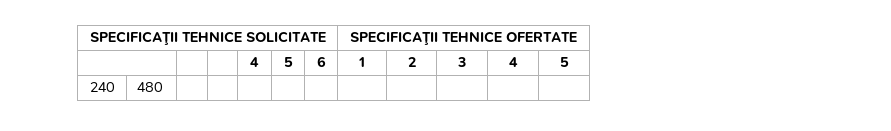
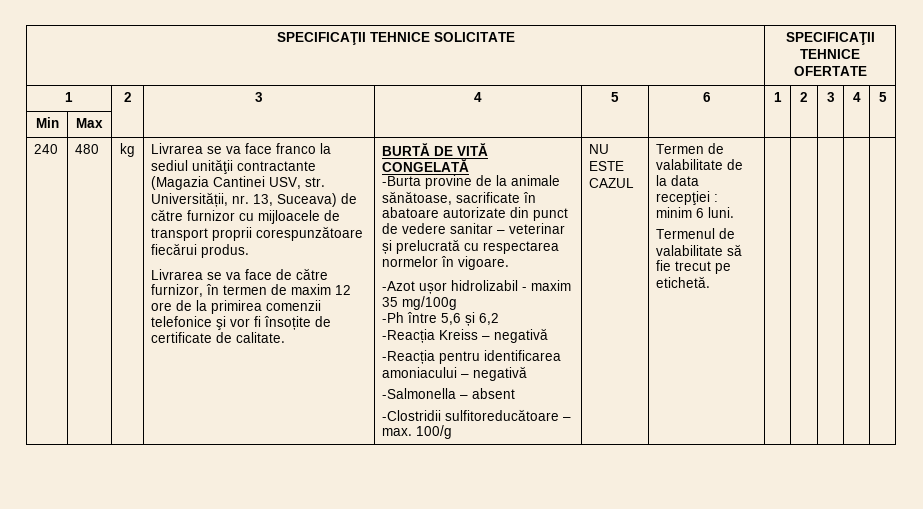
(577, 37) | | -> [65,92,73,102] [123,92,132,102] [255,92,263,102] 1 | 2 | 3
[89,82,115,92] [136,82,163,92] 240 | 480 | | | | | -> [35,117,59,128] [76,118,103,128] [34,144,59,154] [75,144,100,154] [120,143,135,157] [151,143,332,154] [151,159,317,174] [151,176,326,190] [151,192,358,207] [151,209,341,224] [151,226,364,241] [151,243,250,258] [151,268,329,280] [151,284,352,297] [151,300,322,314] [151,316,332,330] [151,332,286,343] [382,143,489,156] [382,159,470,172] [382,175,561,189] [382,191,537,205] [382,207,569,221] [382,223,566,234] [382,239,560,254] [382,256,510,270] [382,280,572,294] [382,296,458,310] [382,312,500,326] [382,328,549,343] [382,350,562,364] [382,366,528,381] [382,388,516,399] [382,409,572,421] [382,425,453,439] [589,144,610,154] [589,161,625,171] [589,178,635,188] [656,143,725,154] [656,159,744,170] [656,175,700,186] [656,191,719,205] [656,207,735,218] [656,228,736,239] [656,244,743,256] [656,260,732,274] [656,276,711,288] Min | Max | | | | | | | | | | // 240 | 480 | kg | Livrarea se va face franco la sediul unităţii contractante (Magazia Cantinei USV, str. Universității, nr. 13, Suceava) de către furnizor cu mijloacele de transport proprii corespunzătoare fiecărui produs. // Livrarea se va face de către furnizor, în termen de maxim 12 ore de la primirea comenzii telefonice şi vor fi însoțite de certificate de calitate. | BURTĂ DE VITĂ CONGELATĂ // -Burta provine de la animale sănătoase, sacrificate în abatoare autorizate din punct de vedere sanitar – veterinar și prelucrată cu respectarea normelor în vigoare. // -Azot ușor hidrolizabil - maxim 35 mg/100g // -Ph între 5,6 și 6,2 // -Reacția Kreiss – negativă // -Reacția pentru identificarea amoniacului – negativă // -Salmonella – absent // -Clostridii sulfitoreducătoare – max. 100/g | NU ESTE CAZUL | Termen de valabilitate de la data recepţiei : minim 6 luni. // Termenul de valabilitate să fie trecut pe etichetă.

